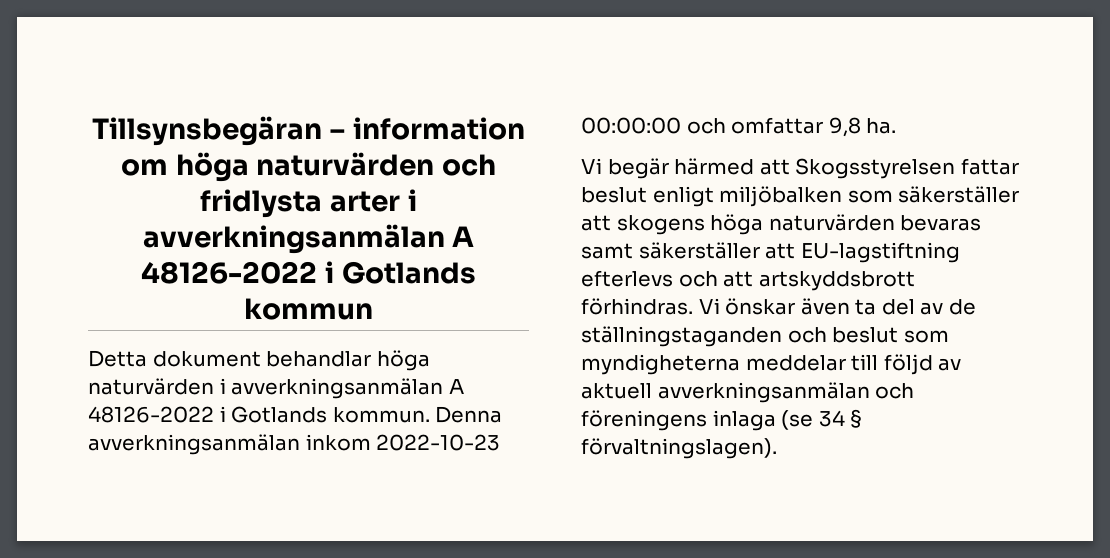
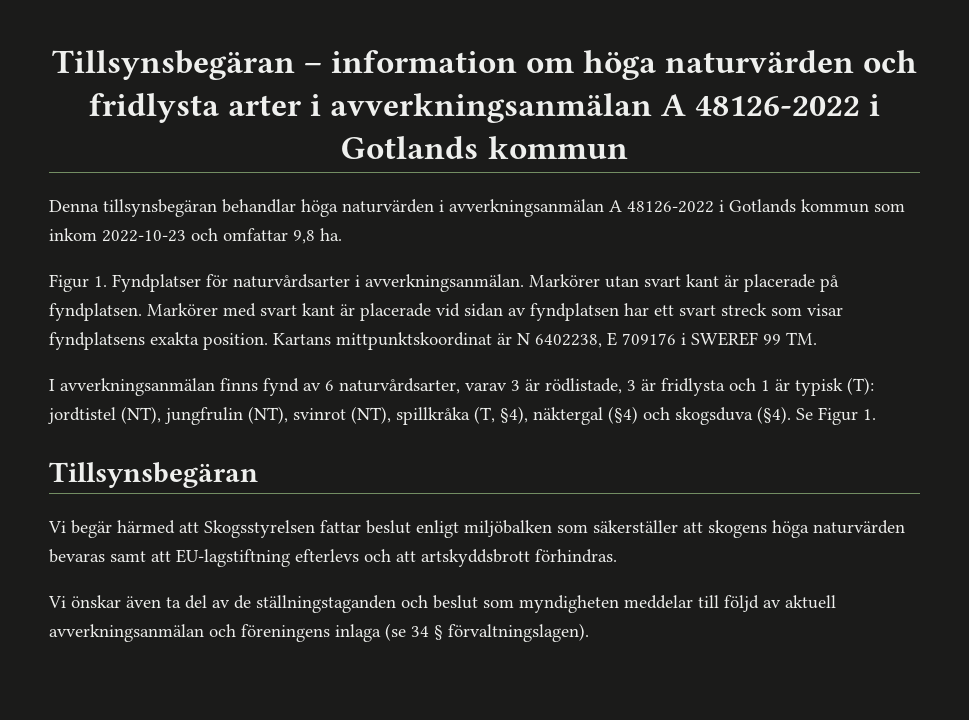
[88,350,261,367] Detta dokument -> [49,199,217,217] Denna tillsynsbegäran
[332,406,503,423] [88,434,300,455] kommun. Denna avverkningsanmälan -> [801,199,905,213] kommun som
[581,117,681,134] 00:00:00 -> (186, 236) none
(897, 126) none -> [49,274,839,292] [49,303,843,321] [49,332,817,350] [49,377,874,396] [48,406,876,425] [49,462,258,488] // Figur 1. Fyndplatser för naturvårdsarter i avverkningsanmälan. Markörer utan svart kant är placerade på fyndplatsen. Markörer med svart kant är placerade vid sidan av fyndplatsen har ett svart streck som visar fyndplatsens exakta position. Kartans mittpunktskoordinat är N 6402238, E 709176 i SWEREF 99 TM. // I avverkningsanmälan finns fynd av 6 naturvårdsarter, varav 3 är rödlistade, 3 är fridlysta och 1 är typisk (T): jordtistel (NT), jungfrulin (NT), svinrot (NT), spillkråka (T, §4), näktergal (§4) och skogsduva (§4). Se Figur 1. // Tillsynsbegäran
[638,242,760,259] säkerställer -> (146, 556) none
(693, 306) none -> (617, 556) //
[581,354,740,375] myndigheterna -> [519,595,619,613] myndigheten

